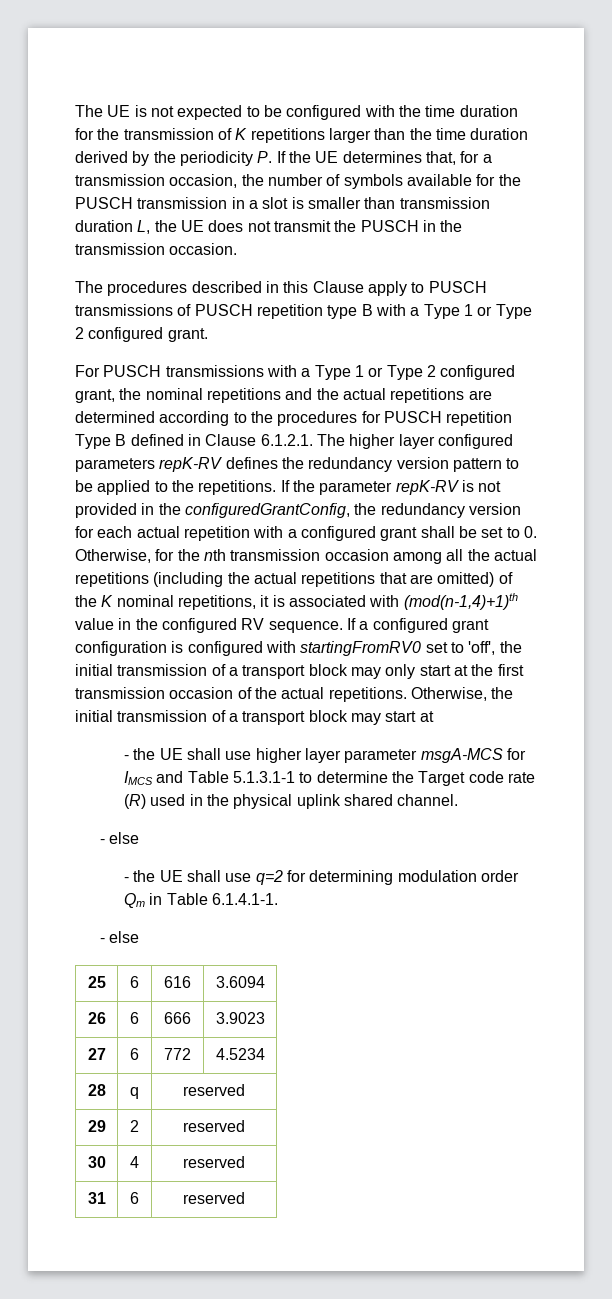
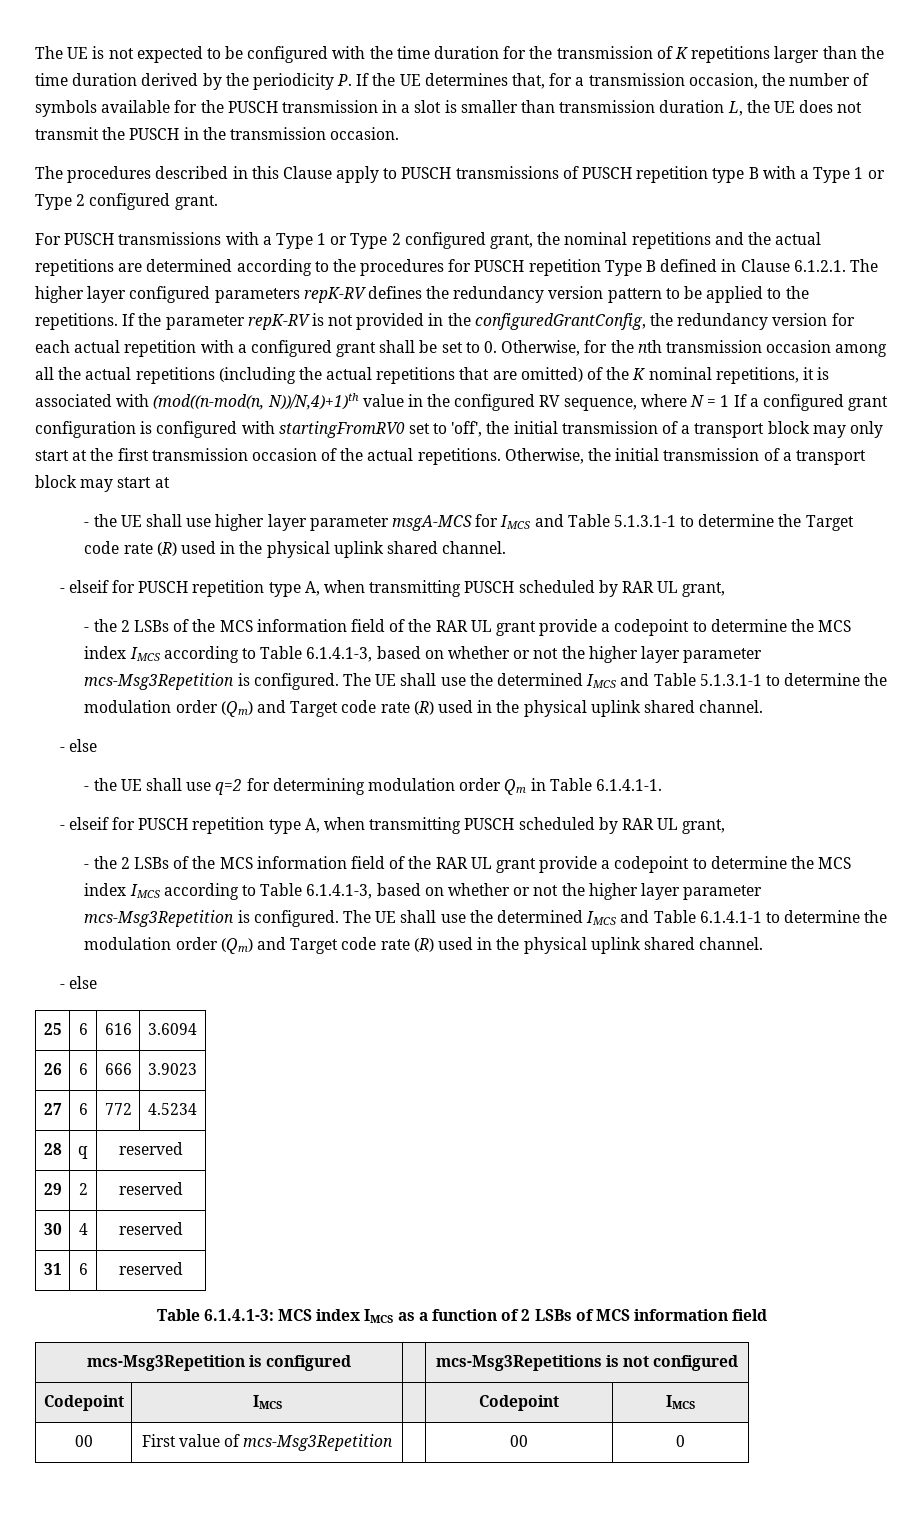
[403,593,518,610] (mod(n-1,4)+1)th -> [153,393,359,410] (mod((n-mod(n, N))/N,4)+1)th
[268,621,343,633] sequence. -> [563,394,730,411] sequence, where N = 1
(459, 800) none -> [59,580,726,597] [84,619,852,636] [84,646,763,663] [84,673,888,690] [84,700,764,717] // - elseif for PUSCH repetition type A, when transmitting PUSCH scheduled by RAR UL grant, // - the 2 LSBs of the MCS information field of the RAR UL grant provide a codepoint to determine the MCS index IMCS according to Table 6.1.4.1-3, based on whether or not the higher layer parameter mcs-Msg3Repetition is configured. The UE shall use the determined IMCS and Table 5.1.3.1-1 to determine the modulation order (Qm) and Target code rate (R) used in the physical uplink shared channel.
(279, 899) none -> [59,817,726,834] [84,856,852,873] [84,883,763,900] [84,910,888,927] [84,937,764,954] // - elseif for PUSCH repetition type A, when transmitting PUSCH scheduled by RAR UL grant, // - the 2 LSBs of the MCS information field of the RAR UL grant provide a codepoint to determine the MCS index IMCS according to Table 6.1.4.1-3, based on whether or not the higher layer parameter mcs-Msg3Repetition is configured. The UE shall use the determined IMCS and Table 6.1.4.1-1 to determine the modulation order (Qm) and Target code rate (R) used in the physical uplink shared channel.
(245, 1198) none -> [156,1309,768,1323] [86,1355,352,1371] [435,1355,739,1371] [43,1395,124,1411] [252,1395,282,1409] [479,1395,559,1411] [666,1395,695,1409] [74,1435,93,1447] [141,1434,394,1451] [510,1435,528,1447] [676,1435,685,1447] // Table 6.1.4.1-3: MCS index IMCS as a function of 2 LSBs of MCS information field // mcs-Msg3Repetition is configured | | mcs-Msg3Repetitions is not configured // Codepoint | IMCS | | Codepoint | IMCS // 00 | First value of mcs-Msg3Repetition | | 00 | 0

